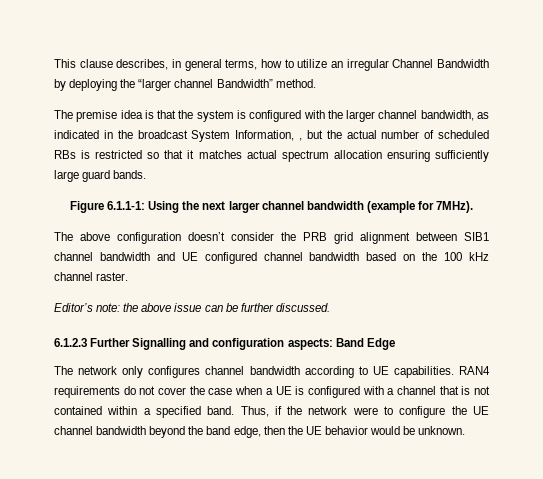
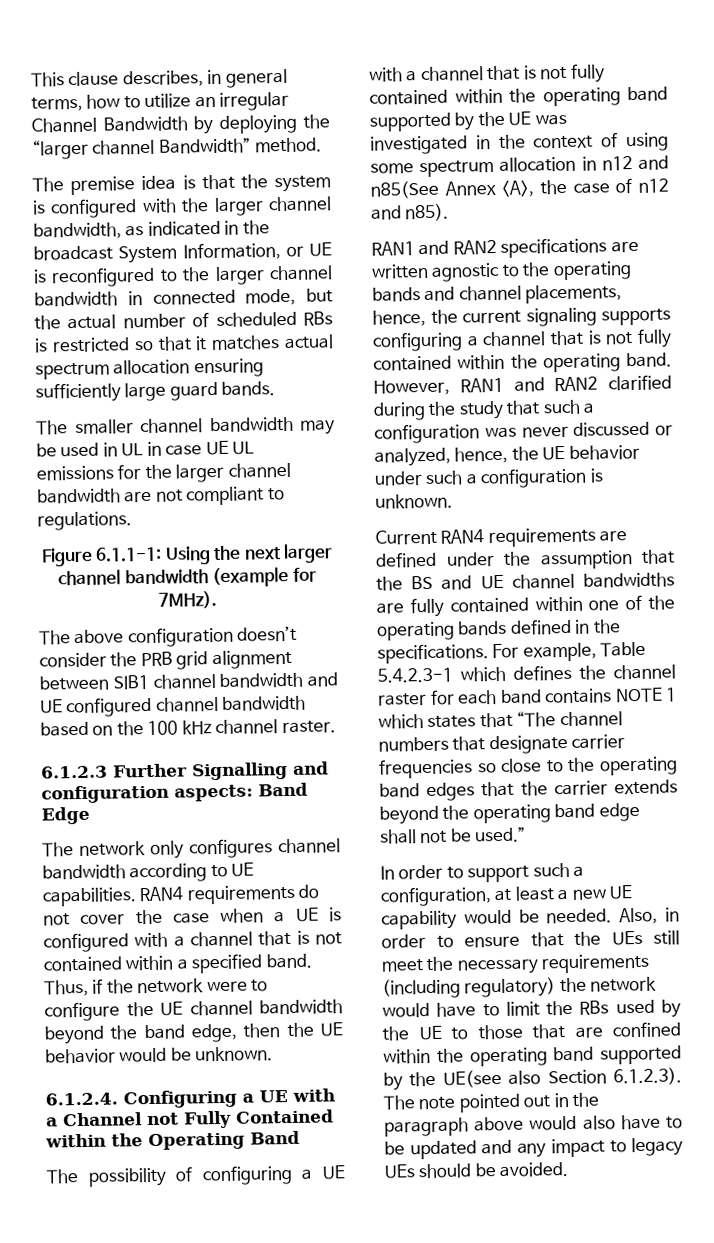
[299,138,302,141] , -> [285,242,332,257] [33,265,334,288] [34,288,297,307] or UE is reconfigured to the larger channel bandwidth in connected mode,
(147, 174) none -> [36,416,335,435] [36,440,255,457] [36,462,291,483] [37,486,285,506] [37,511,132,531] // The smaller channel bandwidth may be used in UL in case UE UL emissions for the larger channel bandwidth are not compliant to regulations.
[54,303,330,312] // Editor’s note: the above issue can be further discussed. -> (336, 727) none
(466, 430) none -> [45,1088,335,1109] [46,1109,334,1129] [45,1130,300,1151] [46,1164,345,1187] [369,63,605,83] [369,86,669,107] [369,111,567,132] [370,132,669,155] [370,155,670,178] [370,178,669,199] [371,203,450,222] [371,237,639,258] [371,261,632,282] [372,284,623,304] [372,307,671,327] [372,328,672,352] [373,352,673,373] [373,374,672,396] [373,399,596,421] [374,421,673,444] [374,444,640,467] [374,467,604,489] [375,493,453,509] [375,527,628,548] [376,549,675,570] [376,572,676,591] [376,594,675,618] [377,618,621,641] [377,641,647,664] [377,664,677,683] [378,687,677,706] [378,711,623,729] [378,734,626,755] [378,756,678,779] [379,779,678,802] [379,802,640,825] [379,826,528,844] [380,862,585,883] [380,885,634,907] [381,907,680,930] [381,930,680,949] [381,953,651,975] [382,976,658,999] [382,999,681,1018] [382,1021,681,1041] [383,1045,682,1067] [383,1067,682,1091] [383,1092,600,1113] [384,1114,683,1137] [384,1137,683,1160] [384,1162,569,1179] // 6.1.2.4. Configuring a UE with a Channel not Fully Contained within the Operating Band // The possibility of configuring a UE with a channel that is not fully contained within the operating band supported by the UE was investigated in the context of using some spectrum allocation in n12 and n85(See Annex <A>, the case of n12 and n85). // RAN1 and RAN2 specifications are written agnostic to the operating bands and channel placements, hence, the current signaling supports configuring a channel that is not fully contained within the operating band. However, RAN1 and RAN2 clarified during the study that such a configuration was never discussed or analyzed, hence, the UE behavior under such a configuration is unknown. // Current RAN4 requirements are defined under the assumption that the BS and UE channel bandwidths are fully contained within one of the operating bands defined in the specifications. For example, Table 5.4.2.3-1 which defines the channel raster for each band contains NOTE 1 which states that “The channel numbers that designate carrier frequencies so close to the operating band edges that the carrier extends beyond the operating band edge shall not be used.” // In order to support such a configuration, at least a new UE capability would be needed. Also, in order to ensure that the UEs still meet the necessary requirements (including regulatory) the network would have to limit the RBs used by the UE to those that are confined within the operating band supported by the UE(see also Section 6.1.2.3). The note pointed out in the paragraph above would also have to be updated and any impact to legacy UEs should be avoided.

